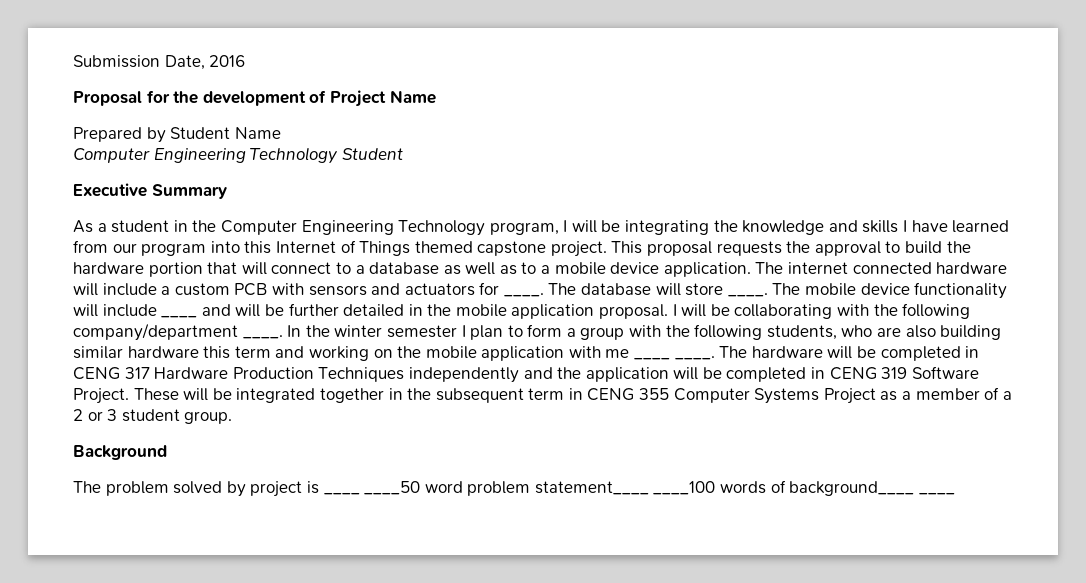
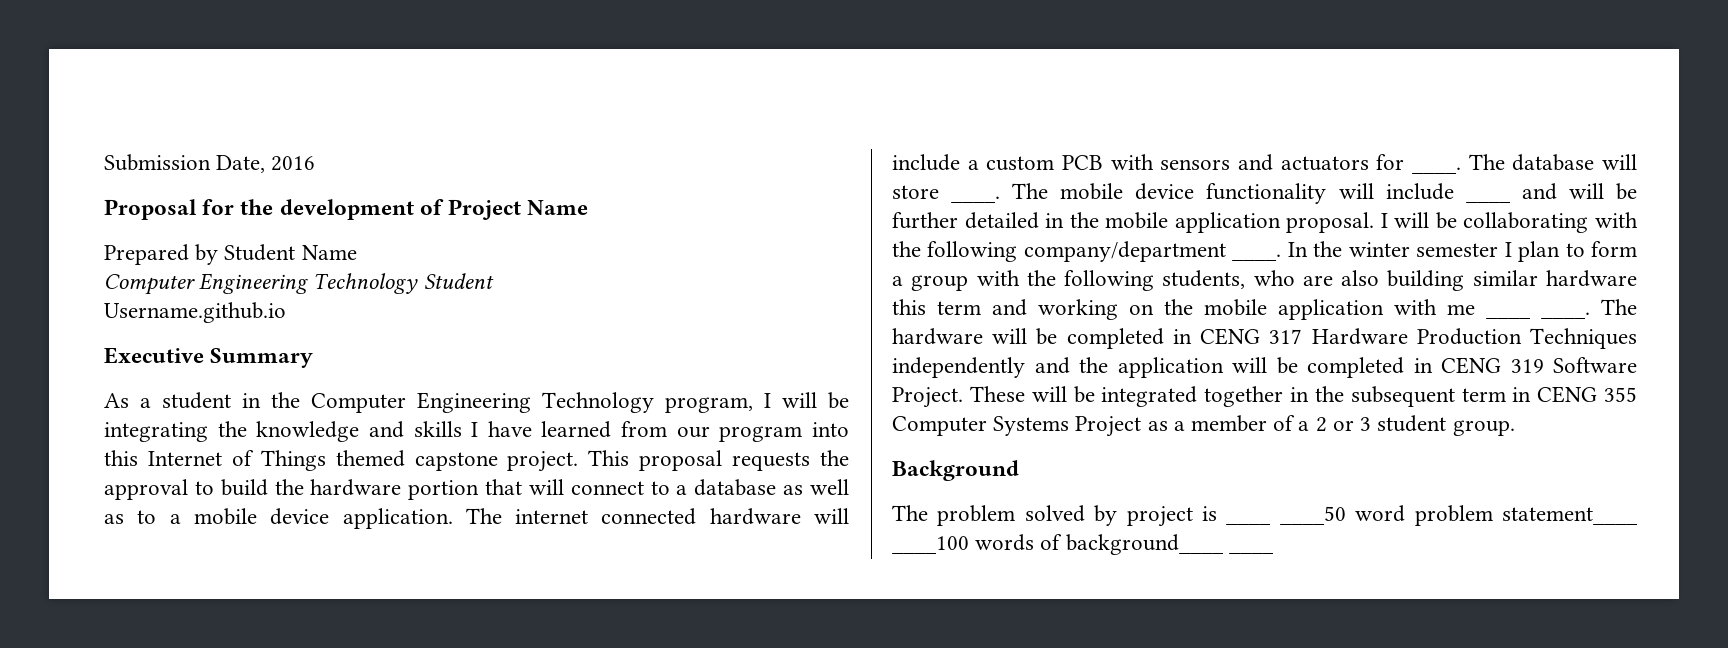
(403, 154) none -> [104,302,286,323] // Username.github.io

